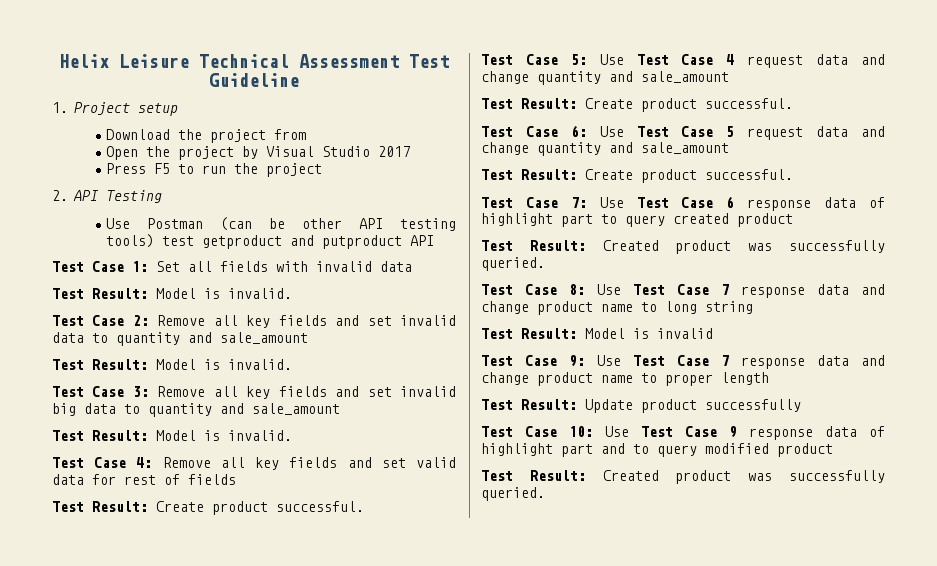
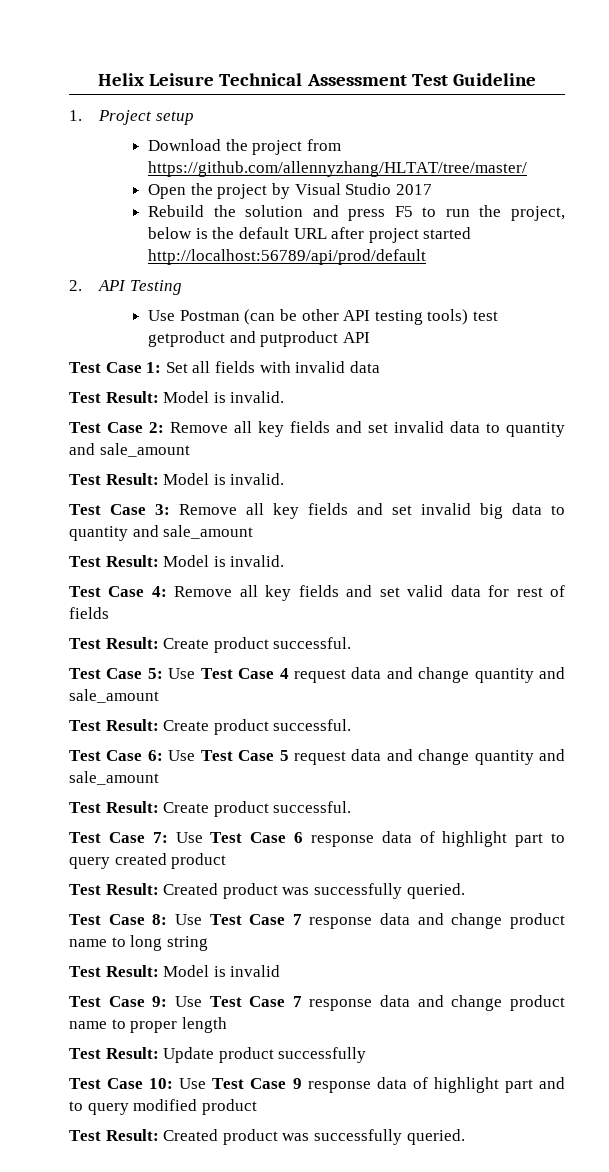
(307, 134) none -> [148,161,528,177] https://github.com/allennyzhang/HLTAT/tree/master/
[106,163,323,177] Press F5 to run the project -> [148,205,566,221] [148,227,472,243] [148,249,427,265] Rebuild the solution and press F5 to run the project, below is the default URL after project started http://localhost:56789/api/prod/default

